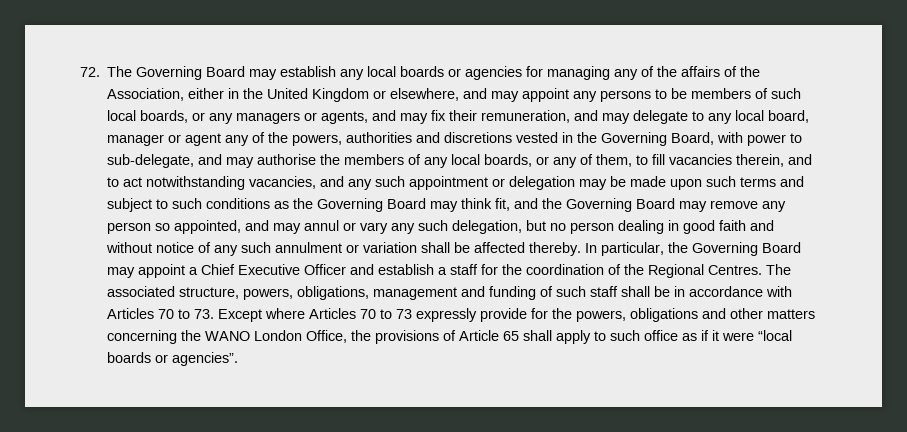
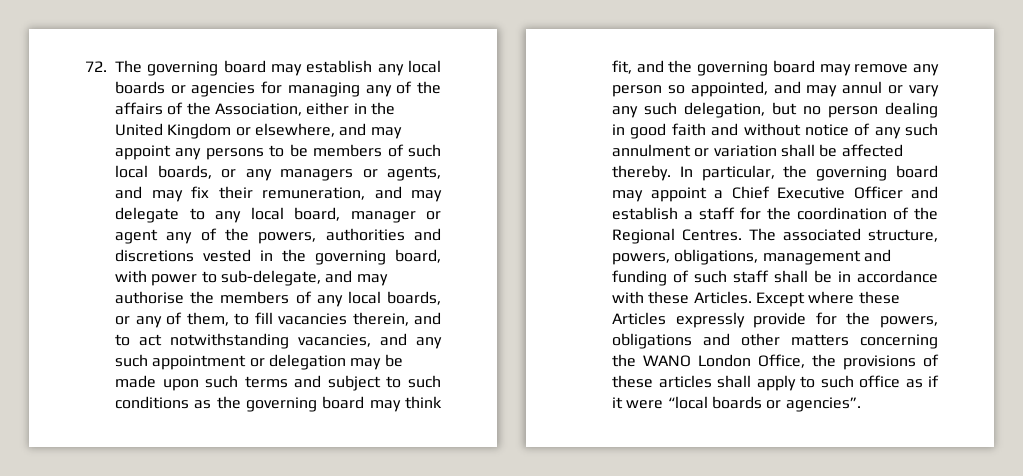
[136,66,246,80] Governing Board -> [147,60,266,76] governing board
[601,132,715,146] Governing Board, -> [315,249,441,265] governing board,
[317,198,427,212] Governing Board -> [246,396,365,412] governing board
[566,198,676,212] Governing Board -> [697,60,815,76] governing board
[692,242,802,256] Governing Board -> [816,165,938,181] governing board
[107,308,413,322] Articles 70 to 73. Except where Articles 70 to 73 -> [648,291,900,307] [612,312,666,325] these Articles. Except where these Articles
[459,330,520,341] Article 65 -> [612,375,712,388] these articles

